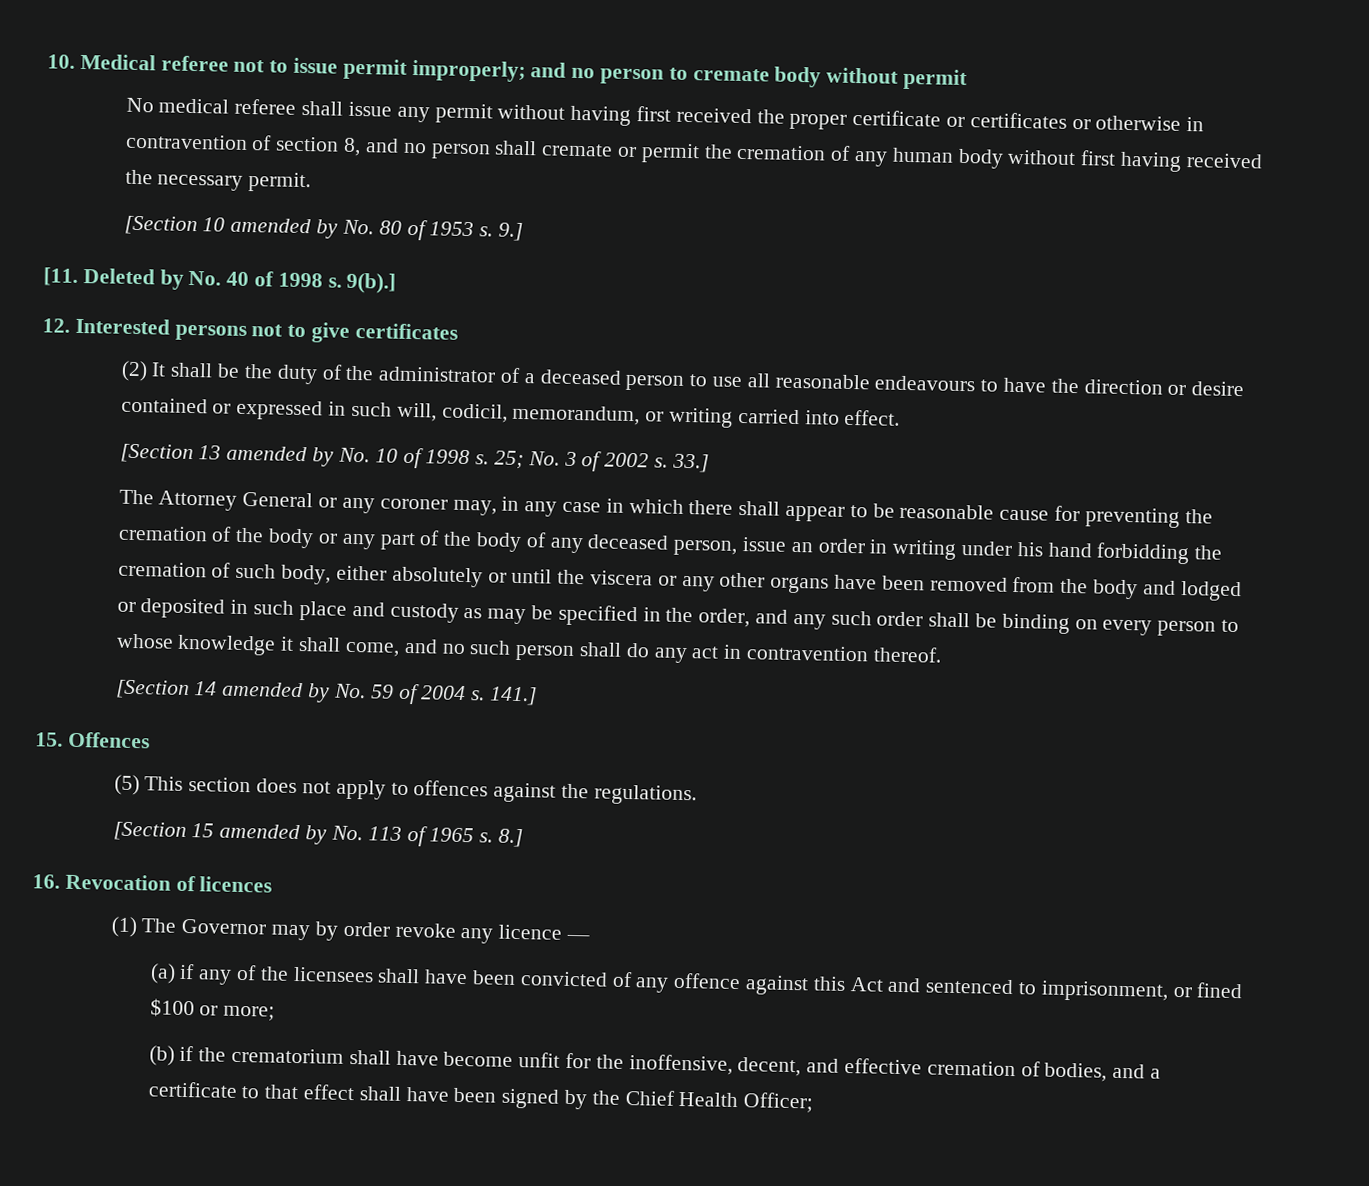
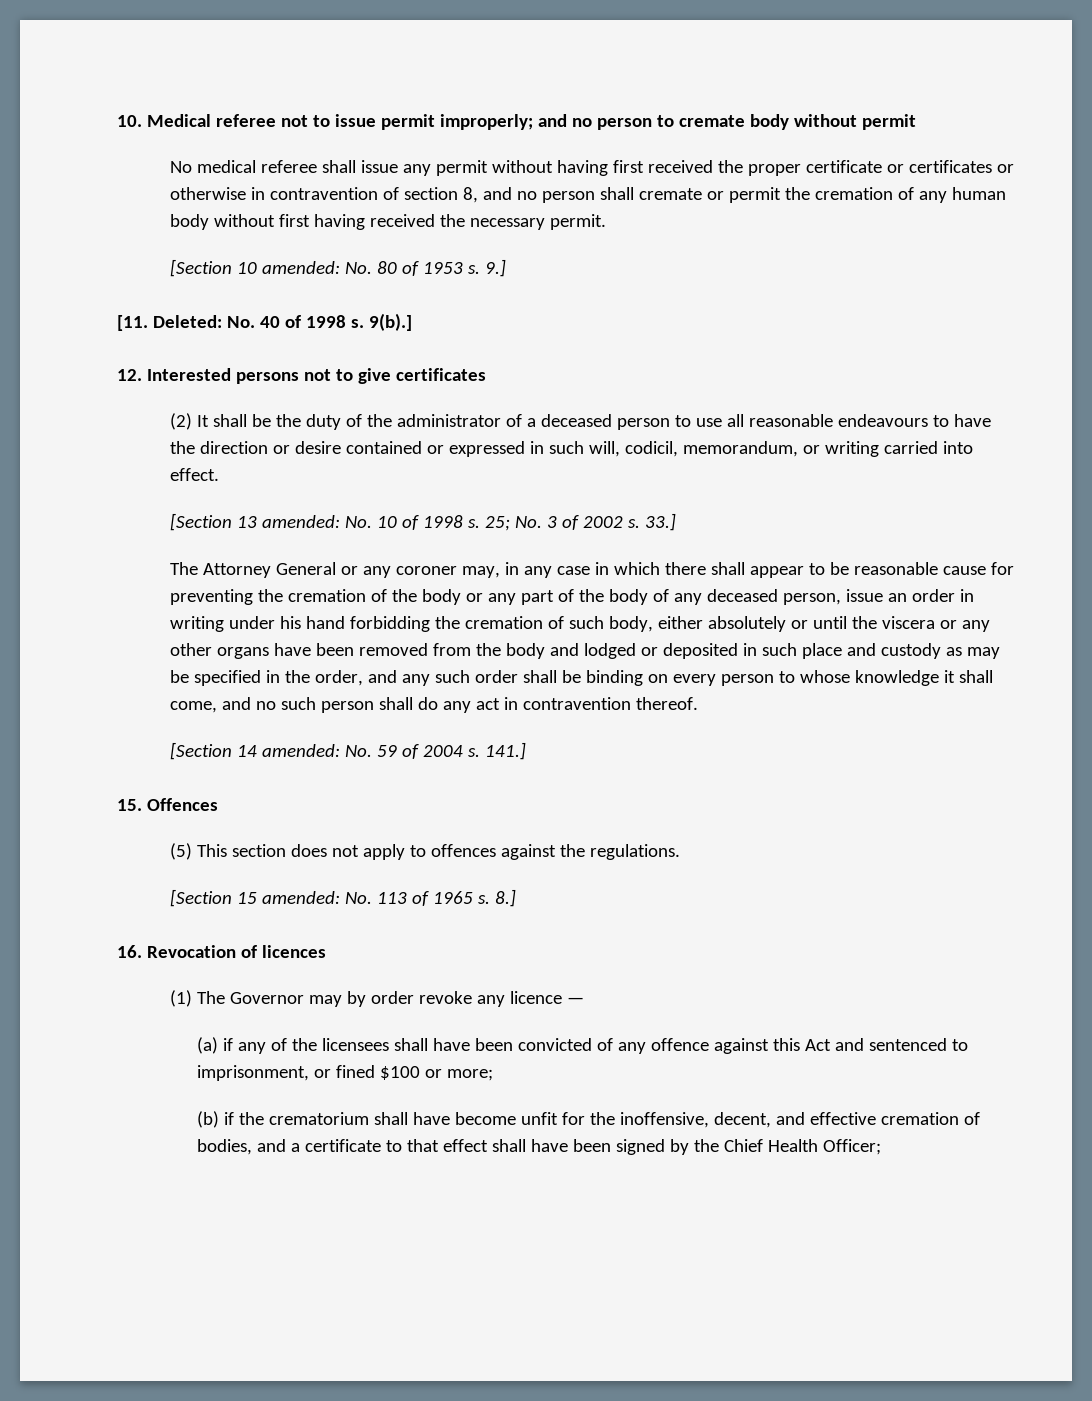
[230,217,339,239] amended by -> [262,261,341,274] amended:
[82,268,184,290] Deleted by -> [152,315,222,328] Deleted:
[226,445,335,467] amended by -> [262,515,341,528] amended:
[222,681,331,703] amended by -> [262,744,341,757] amended:
[219,823,328,845] amended by -> [262,891,341,904] amended:

